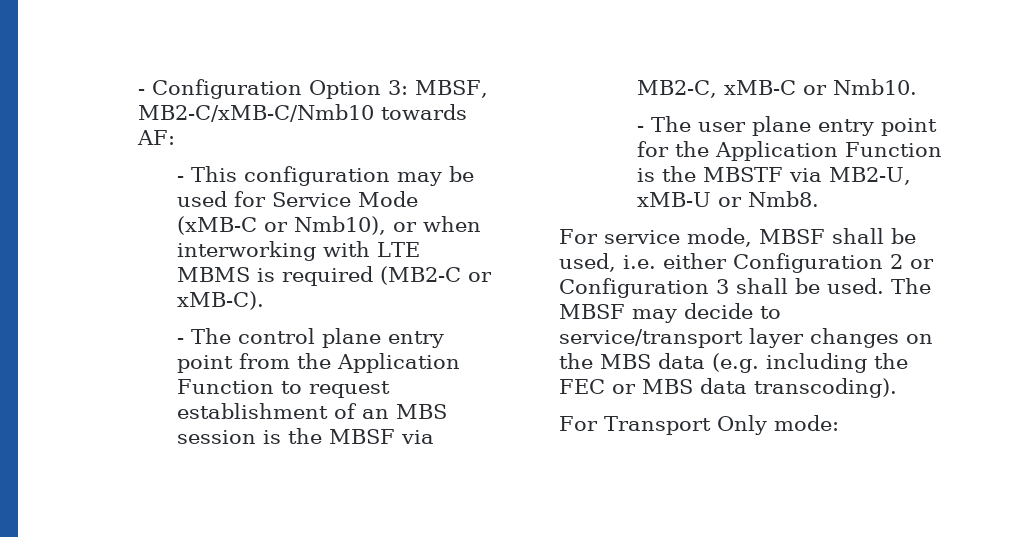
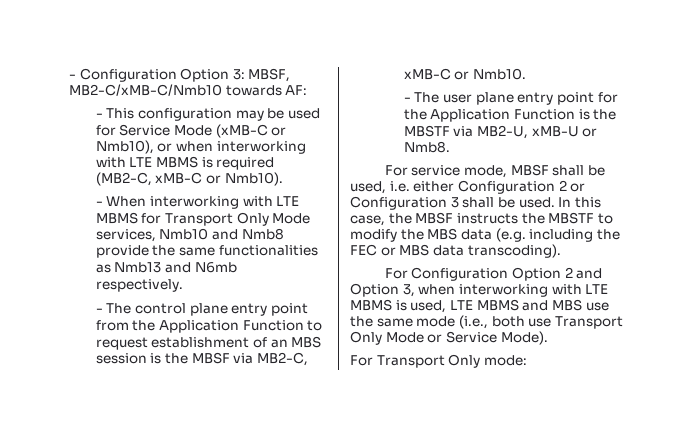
[380,266,493,285] [177,291,265,310] (MB2-C or xMB-C). -> [95,172,283,186] [95,196,300,209] [95,212,311,226] [95,228,284,242] [95,245,318,258] [95,262,237,273] [95,279,183,292] (MB2-C, xMB-C or Nmb10). // - When interworking with LTE MBMS for Transport Only Mode services, Nmb10 and Nmb8 provide the same functionalities as Nmb13 and N6mb respectively.
[891,278,931,294] [559,303,781,323] [559,328,933,348] The MBSF may decide to service/transport layer changes on -> [558,197,601,208] [350,212,613,226] [350,229,397,242] In this case, the MBSF instructs the MBSTF to modify
(897, 388) none -> [384,267,603,281] [350,283,609,297] [350,299,609,313] [350,315,623,329] [350,331,548,345] // For Configuration Option 2 and Option 3, when interworking with LTE MBMS is used, LTE MBMS and MBS use the same mode (i.e., both use Transport Only Mode or Service Mode).

